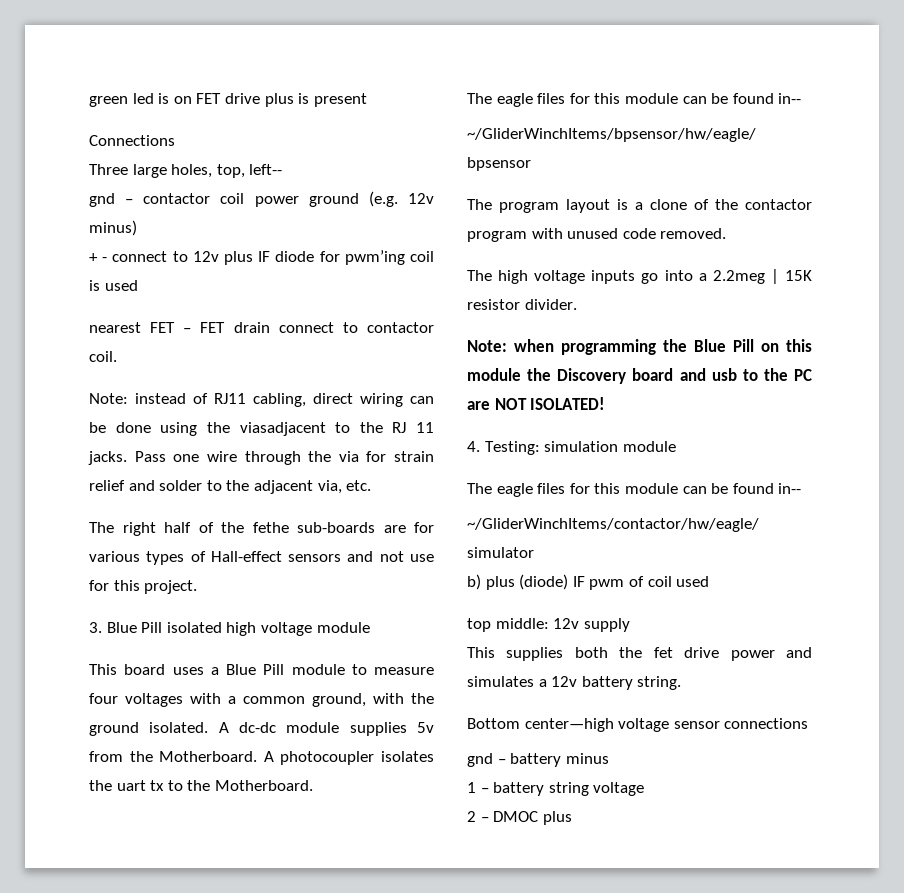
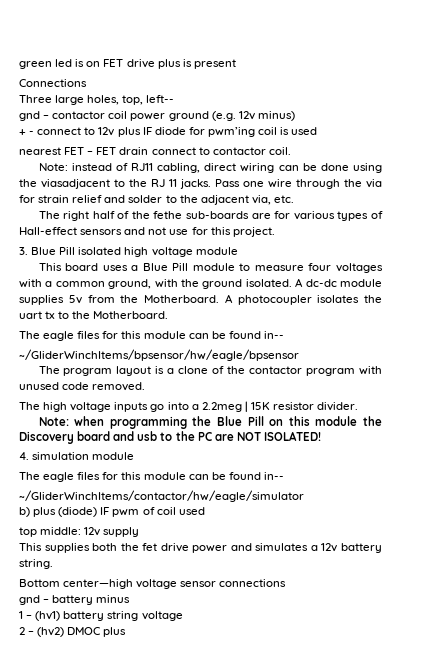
[484,441,540,455] Testing: -> (29, 456) none
(489, 790) none -> [35,611,61,621] (hv1)
(489, 819) none -> [37,627,65,637] (hv2)

